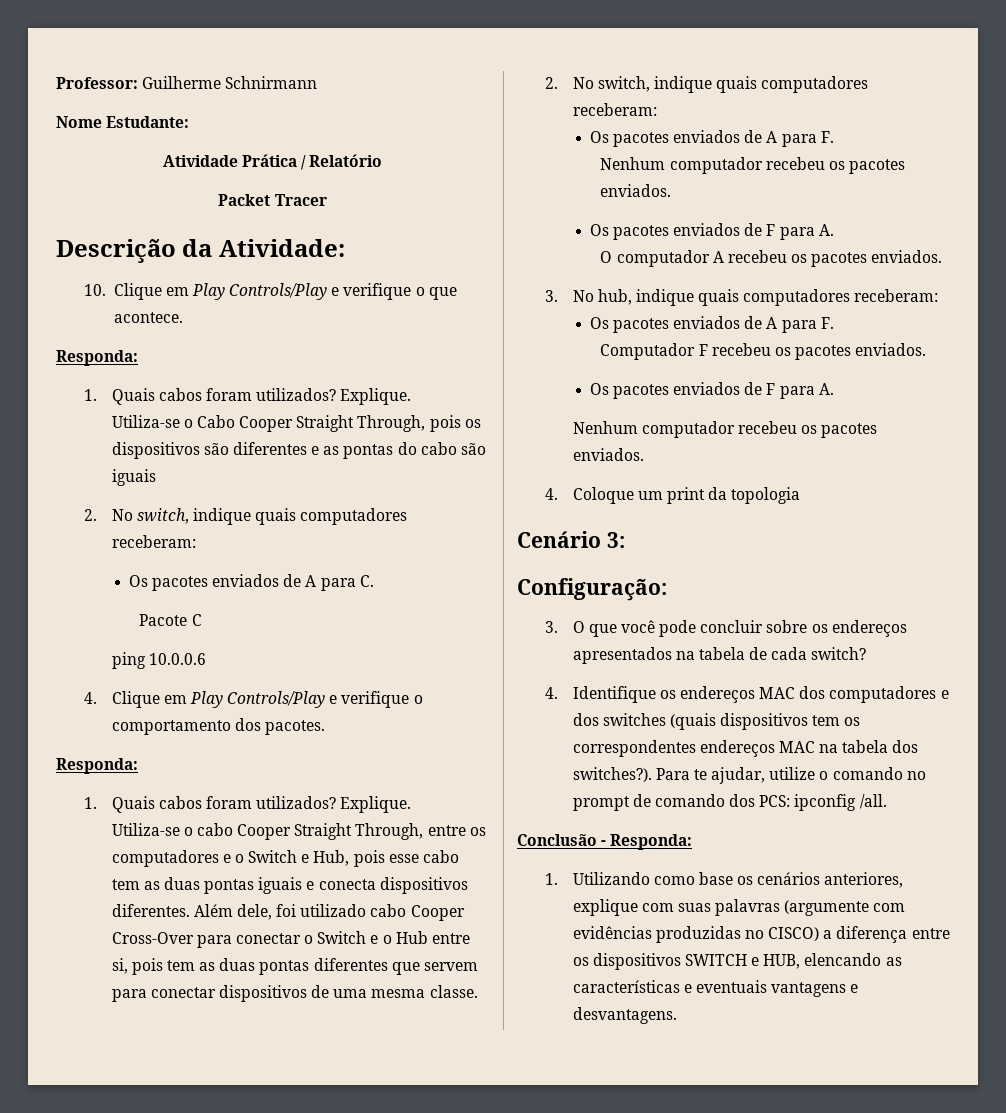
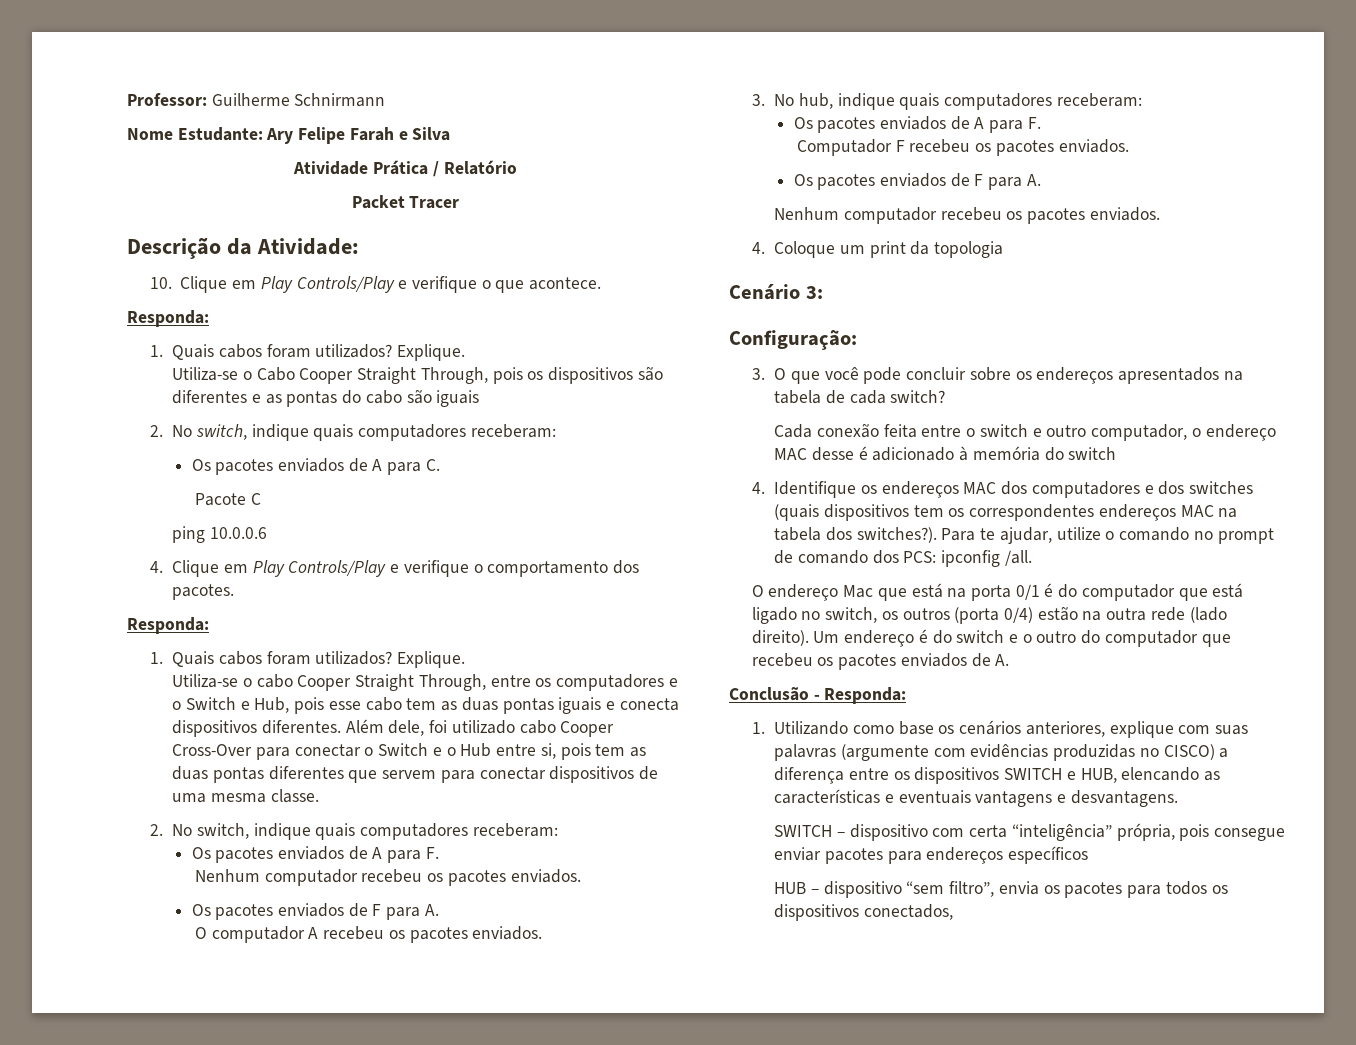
(190, 122) none -> [266,127,451,144] Ary Felipe Farah e Silva
(867, 653) none -> [774,423,1276,441] [774,446,1117,461] // Cada conexão feita entre o switch e outro computador, o endereço MAC desse é adicionado à memória do switch
(887, 801) none -> [751,583,1244,601] [751,606,1227,624] [751,629,1231,647] [751,653,1010,670] // O endereço Mac que está na porta 0/1 é do computador que está ligado no switch, os outros (porta 0/4) estão na outra rede (lado direito). Um endereço é do switch e o outro do computador que recebeu os pacotes enviados de A.
(677, 1015) none -> [774,823,1286,841] [774,846,1089,864] [774,881,1228,898] [774,904,954,921] // SWITCH – dispositivo com certa “inteligência” própria, pois consegue enviar pacotes para endereços específicos // HUB – dispositivo “sem filtro”, envia os pacotes para todos os dispositivos conectados,

